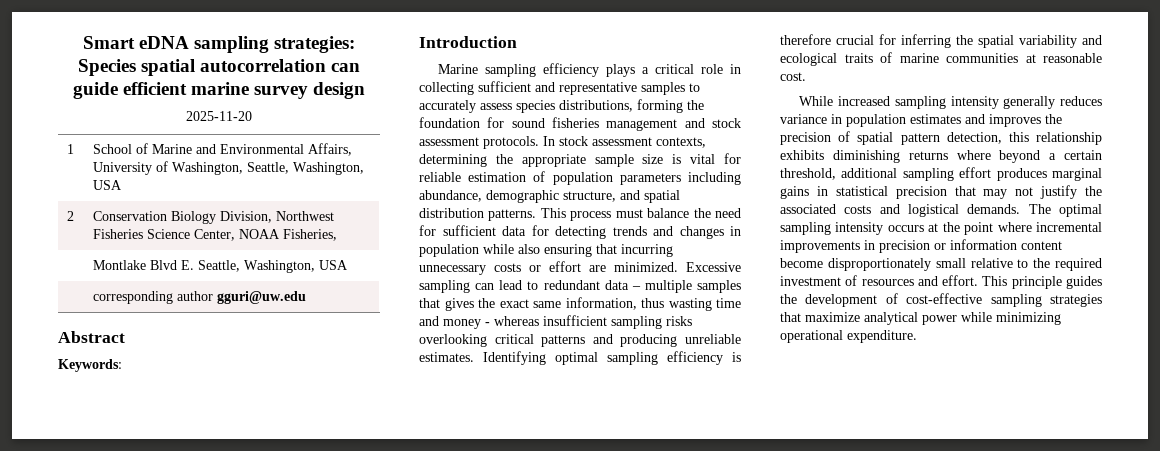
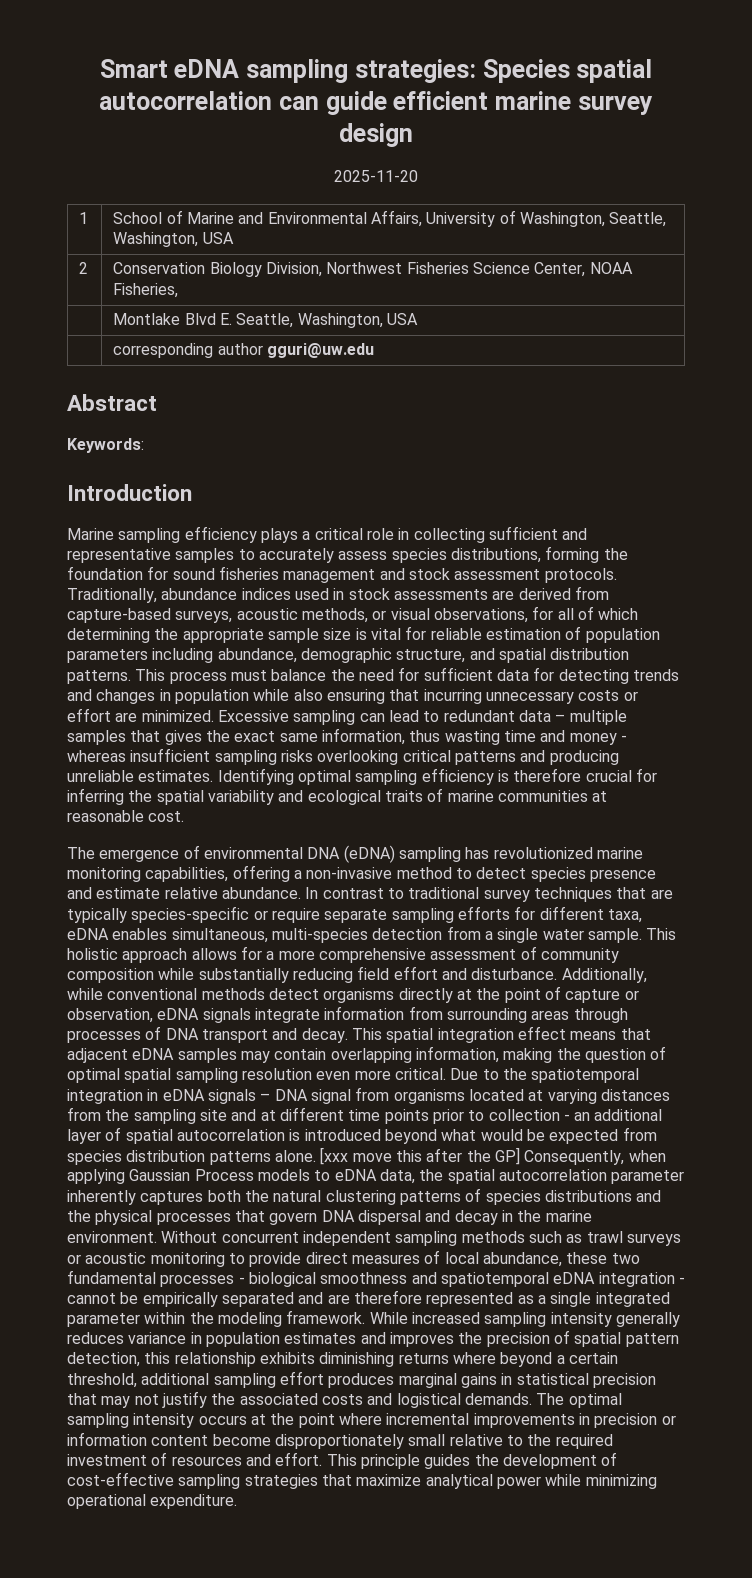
[543,136,706,148] In stock assessment contexts, -> [67,586,609,603] [67,606,639,623] Traditionally, abundance indices used in stock assessments are derived from capture-based surveys, acoustic methods, or visual observations, for all of which
(806, 76) none -> [67,845,643,863] [67,865,656,882] [67,887,673,902] [67,906,642,923] [67,926,677,943] [67,946,619,963] [67,966,647,983] [67,986,639,1003] [67,1006,628,1023] [67,1026,651,1043] [67,1046,667,1063] [67,1068,640,1083] [67,1087,670,1104] [67,1107,663,1124] [67,1127,657,1144] [67,1147,666,1165] [67,1169,685,1184] [67,1188,662,1205] [67,1210,592,1225] [67,1231,681,1246] [67,1250,640,1267] [67,1270,685,1287] [67,1290,670,1307] [67,1310,366,1327] The emergence of environmental DNA (eDNA) sampling has revolutionized marine monitoring capabilities, offering a non-invasive method to detect species presence and estimate relative abundance. In contrast to traditional survey techniques that are typically species-specific or require separate sampling efforts for different taxa, eDNA enables simultaneous, multi-species detection from a single water sample. This holistic approach allows for a more comprehensive assessment of community composition while substantially reducing field effort and disturbance. Additionally, while conventional methods detect organisms directly at the point of capture or observation, eDNA signals integrate information from surrounding areas through processes of DNA transport and decay. This spatial integration effect means that adjacent eDNA samples may contain overlapping information, making the question of optimal spatial sampling resolution even more critical. Due to the spatiotemporal integration in eDNA signals – DNA signal from organisms located at varying distances from the sampling site and at different time points prior to collection - an additional layer of spatial autocorrelation is introduced beyond what would be expected from species distribution patterns alone. [xxx move this after the GP] Consequently, when applying Gaussian Process models to eDNA data, the spatial autocorrelation parameter inherently captures both the natural clustering patterns of species distributions and the physical processes that govern DNA dispersal and decay in the marine environment. Without concurrent independent sampling methods such as trawl surveys or acoustic monitoring to provide direct measures of local abundance, these two fundamental processes - biological smoothness and spatiotemporal eDNA integration - cannot be empirically separated and are therefore represented as a single integrated parameter within the modeling framework.

